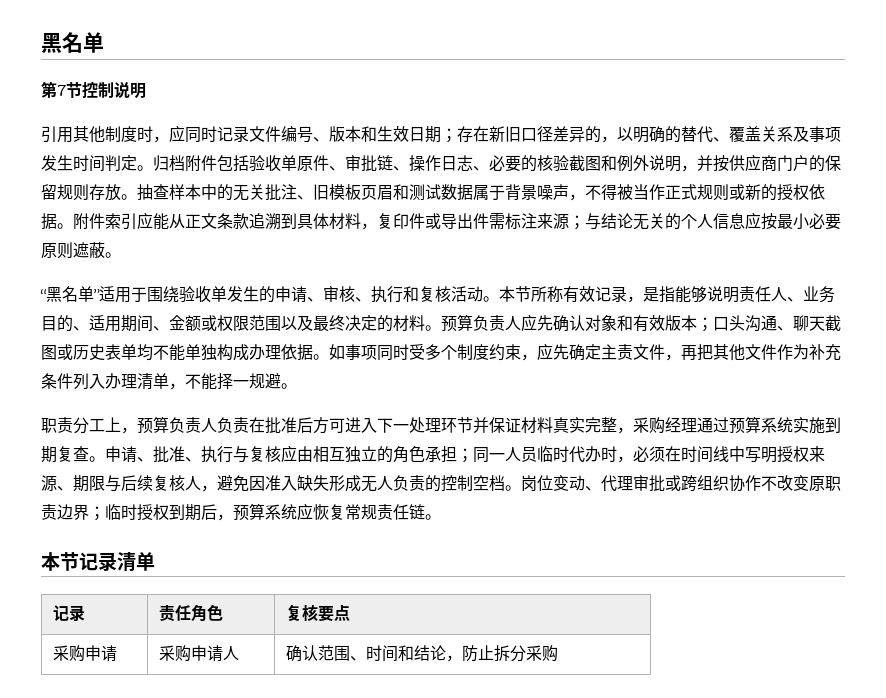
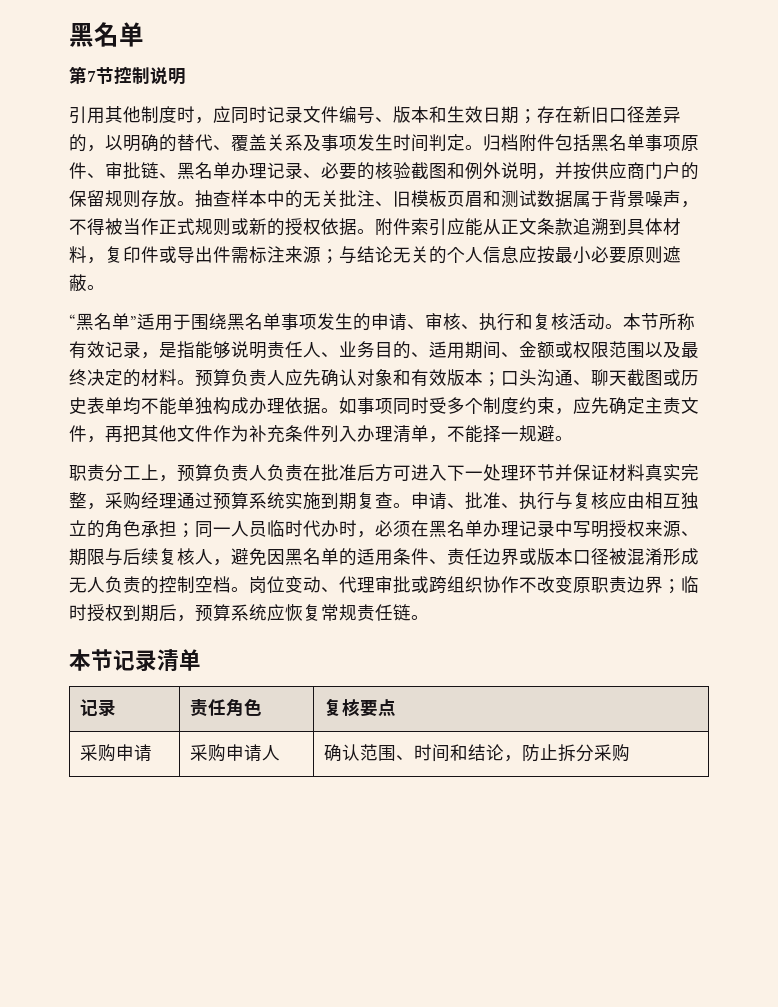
[249,155,297,172] 验收单 -> [591,134,681,152] 黑名单事项
[409,155,473,172] 操作日志 -> [177,162,303,180] 黑名单办理记录
[179,286,227,303] 验收单 -> [227,313,317,331] 黑名单事项
[681,446,729,463] 时间线 -> [429,520,555,538] 黑名单办理记录
[265,475,329,491] 准入缺失 -> [285,548,663,566] 黑名单的适用条件、责任边界或版本口径被混淆

